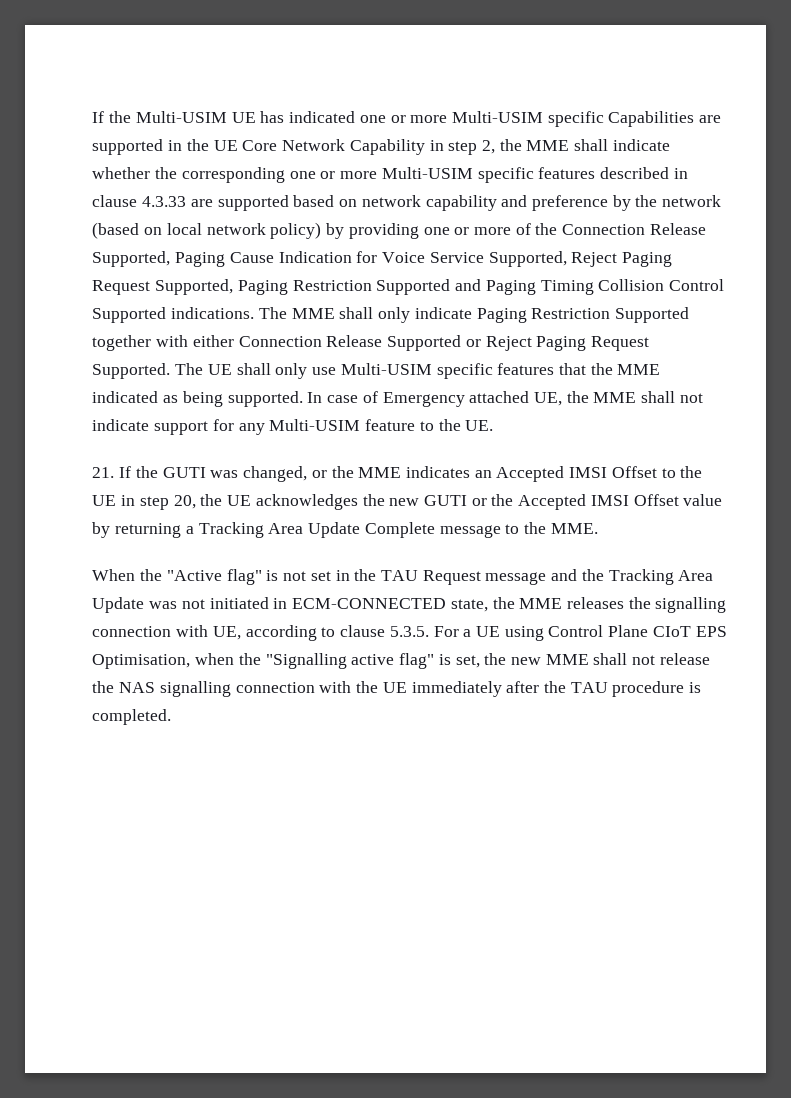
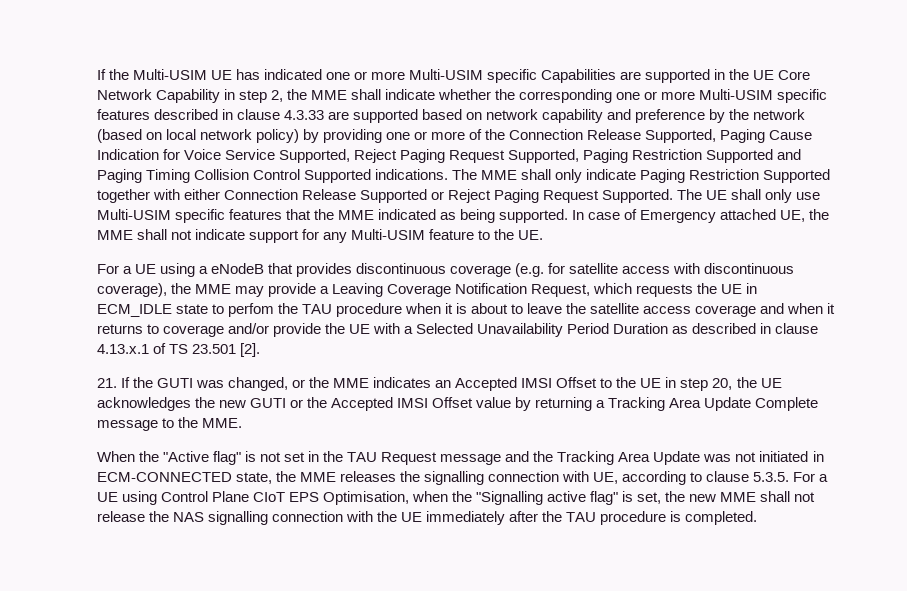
(494, 425) none -> [96,263,795,277] [96,283,758,297] [96,303,836,317] [96,323,819,337] [96,343,260,357] // For a UE using a eNodeB that provides discontinuous coverage (e.g. for satellite access with discontinuous coverage), the MME may provide a Leaving Coverage Notification Request, which requests the UE in ECM_IDLE state to perfom the TAU procedure when it is about to leave the satellite access coverage and when it returns to coverage and/or provide the UE with a Selected Unavailability Period Duration as described in clause 4.13.x.1 of TS 23.501 [2].

